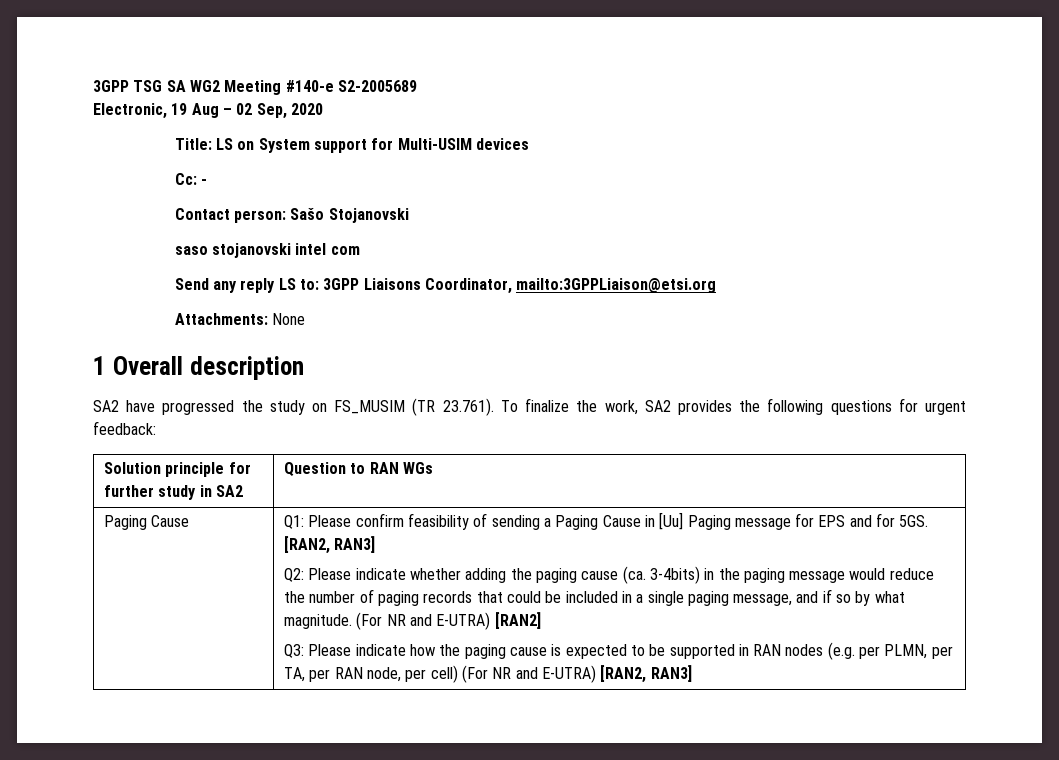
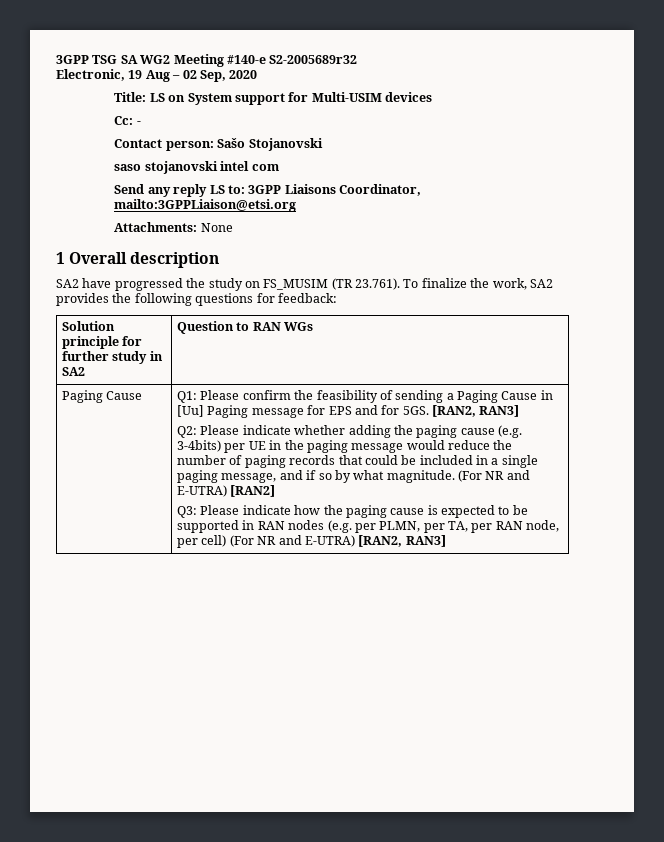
[337,80,417,92] S2-2005689 -> [269,55,358,64] S2-2005689r32
[925,401,967,415] urgent -> (275, 298) none
(404, 520) none -> [294,390,314,400] the
[622,566,700,584] (ca. 3-4bits) -> [498,425,523,438] [177,440,266,453] (e.g. 3-4bits) per UE

